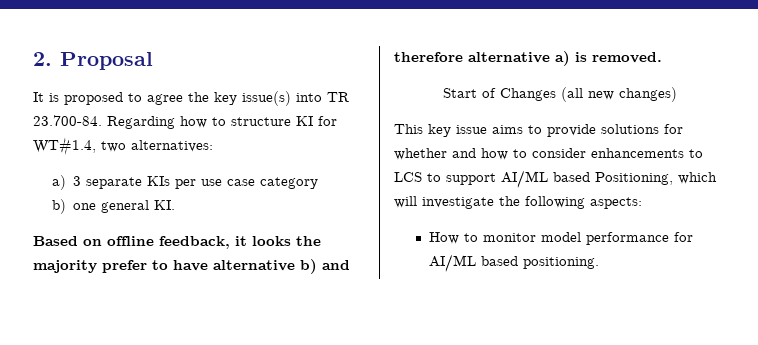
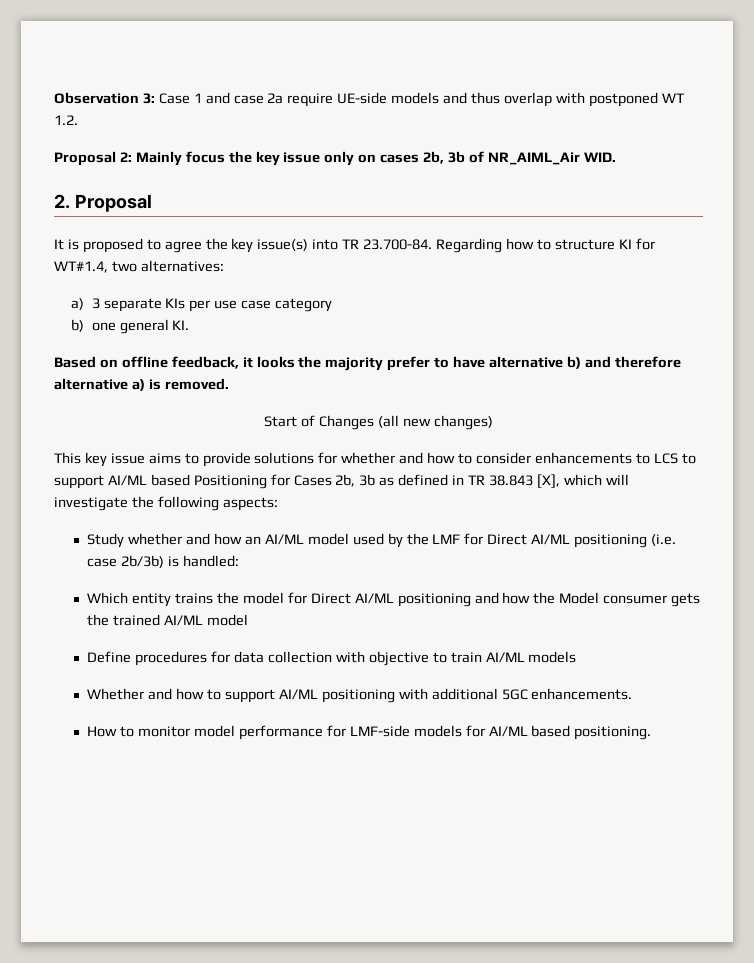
(33, 59) none -> [54,92,685,107] [54,115,78,125] [54,151,616,166] Observation 3: Case 1 and case 2a require UE-side models and thus overlap with postponed WT 1.2. // Proposal 2: Mainly focus the key issue only on cases 2b, 3b of NR_AIML_Air WID. //
[595,172,673,185] Positioning, -> [193,474,560,489] Positioning for Cases 2b, 3b as defined in TR 38.843 [X],
(642, 203) none -> [87,533,677,548] [87,555,240,568] [87,592,701,607] [87,614,249,626] [87,651,577,666] [87,688,633,703] // Study whether and how an AI/ML model used by the LMF for Direct AI/ML positioning (i.e. case 2b/3b) is handled: // Which entity trains the model for Direct AI/ML positioning and how the Model consumer gets the trained AI/ML model // Define procedures for data collection with objective to train AI/ML models // Whether and how to support AI/ML positioning with additional 5GC enhancements.
(694, 237) none -> [349,725,485,737] LMF-side models for

